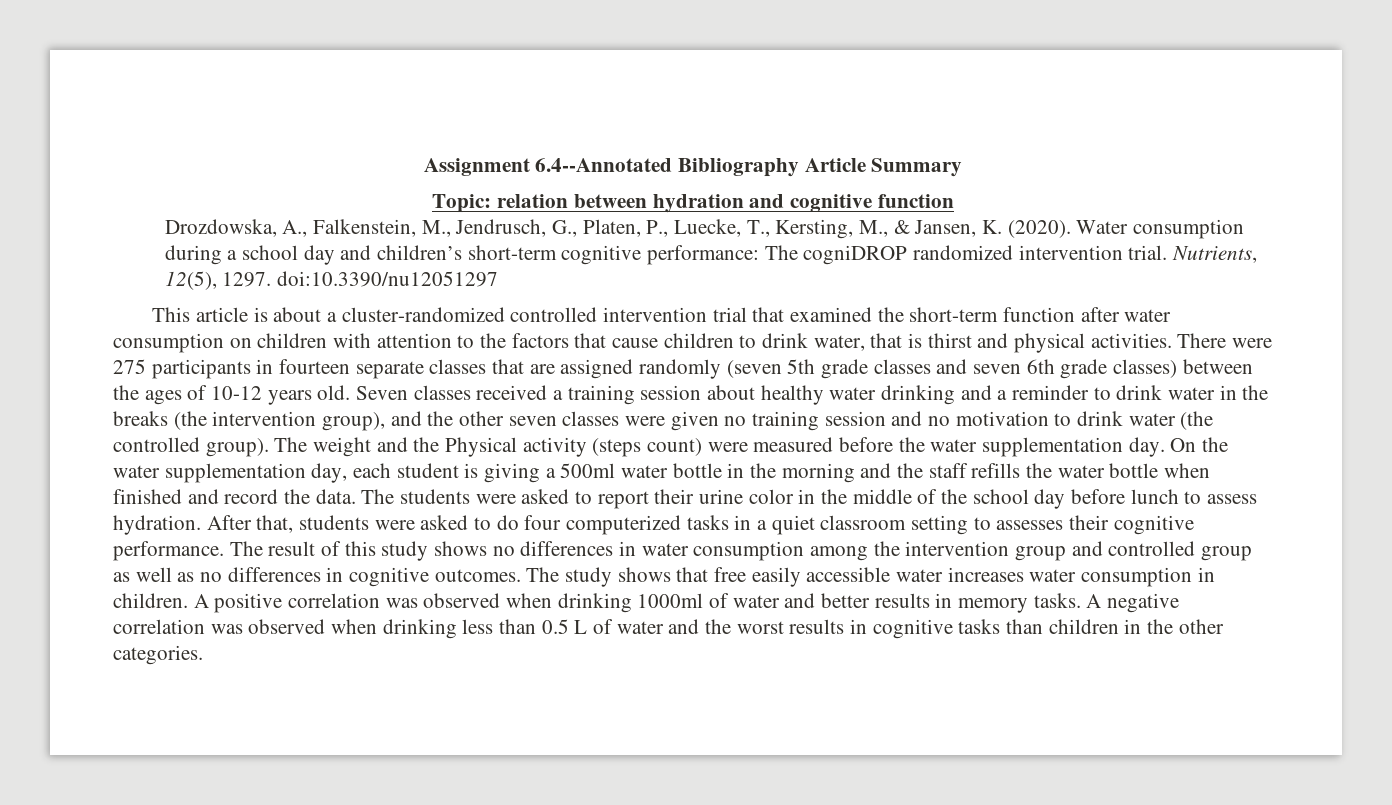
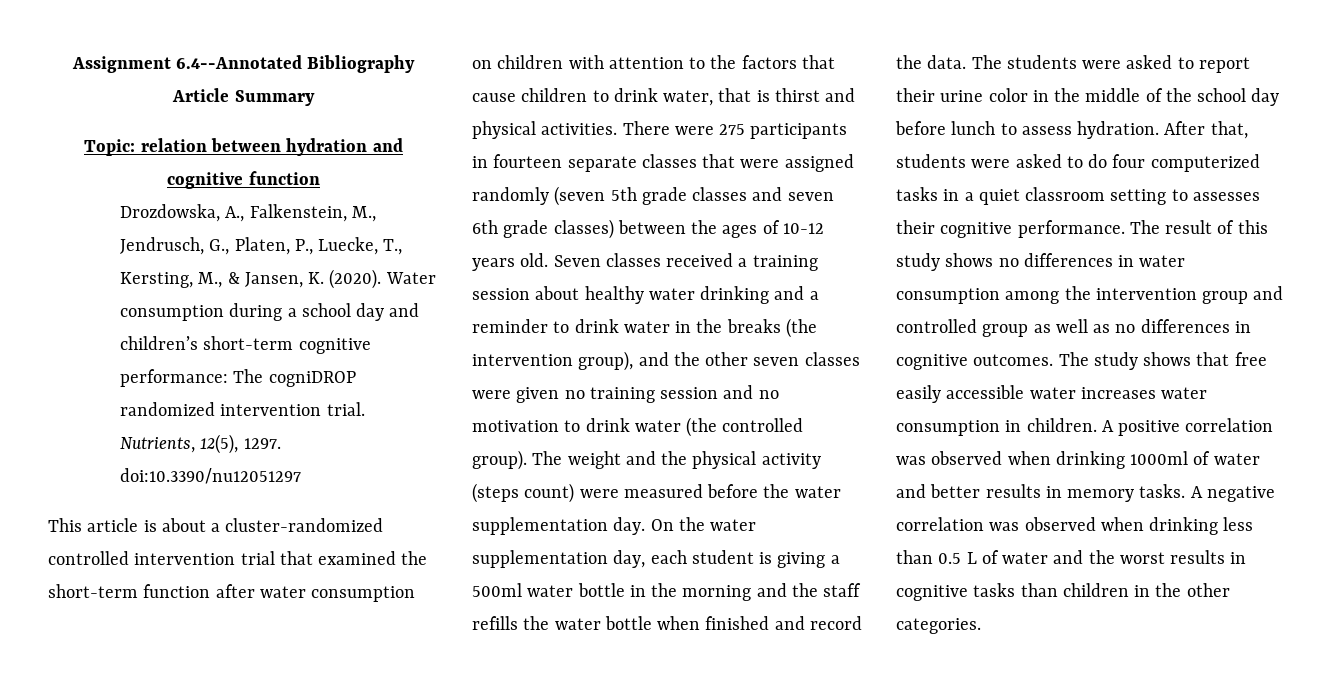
[529,364,555,374] are -> [740,159,780,168] were
[445,437,518,457] Physical -> [692,451,757,469] physical

